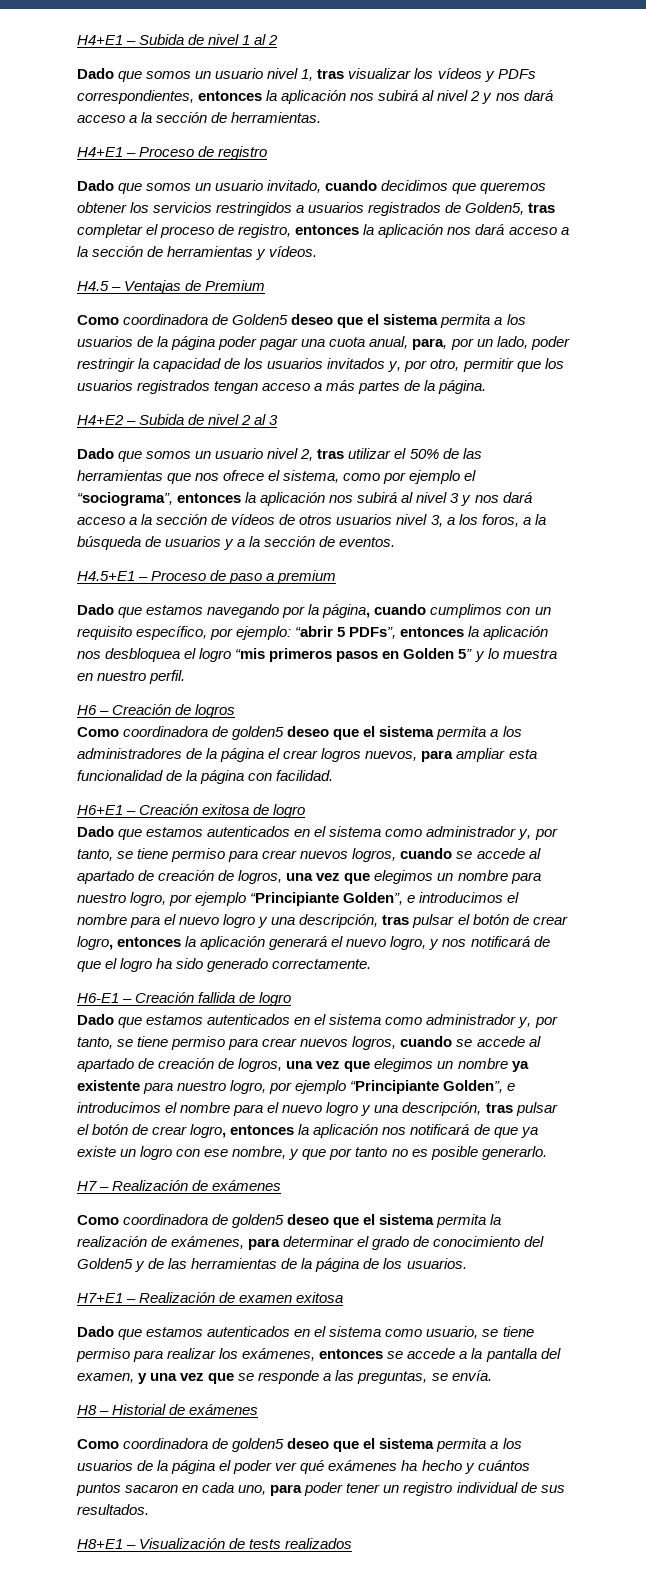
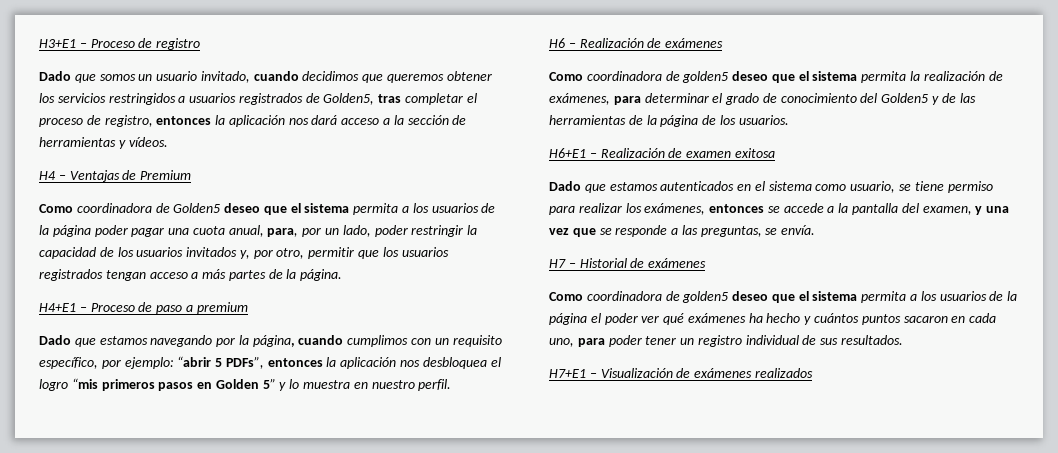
[77,34,279,45] [77,68,536,82] [77,90,553,104] [77,112,322,123] [77,147,123,157] H4+E1 – Subida de nivel 1 al 2 // Dado que somos un usuario nivel 1, tras visualizar los vídeos y PDFs correspondientes, entonces la aplicación nos subirá al nivel 2 y nos dará acceso a la sección de herramientas. // H4+E1 -> [39,39,76,48] H3+E1
[77,281,109,291] H4.5 -> [39,171,56,180] H4
[77,414,279,425] [77,448,482,462] [77,470,477,484] [77,492,532,506] [77,514,546,527] [77,536,396,550] [77,571,135,581] H4+E2 – Subida de nivel 2 al 3 // Dado que somos un usuario nivel 2, tras utilizar el 50% de las herramientas que nos ofrece el sistema, como por ejemplo el “sociograma”, entonces la aplicación nos subirá al nivel 3 y nos dará acceso a la sección de vídeos de otros usuarios nivel 3, a los foros, a la búsqueda de usuarios y a la sección de eventos. // H4.5+E1 -> [39,303,76,312] H4+E1
[112,704,236,718] [77,726,522,740] [77,748,537,762] [77,770,334,784] [77,804,306,818] [77,826,558,840] [77,848,541,862] [77,870,541,884] [77,892,520,906] [77,914,568,928] [77,936,550,950] [77,958,372,972] [77,992,292,1006] [77,1014,558,1028] [77,1036,541,1050] [77,1058,529,1072] [77,1080,516,1094] [77,1102,558,1116] [77,1124,538,1138] [77,1146,547,1160] [77,1181,110,1191] Creación de logros // Como coordinadora de golden5 deseo que el sistema permita a los administradores de la página el crear logros nuevos, para ampliar esta funcionalidad de la página con facilidad. // H6+E1 – Creación exitosa de logro // Dado que estamos autenticados en el sistema como administrador y, por tanto, se tiene permiso para crear nuevos logros, cuando se accede al apartado de creación de logros, una vez que elegimos un nombre para nuestro logro, por ejemplo “Principiante Golden”, e introducimos el nombre para el nuevo logro y una descripción, tras pulsar el botón de crear logro, entonces la aplicación generará el nuevo logro, y nos notificará de que el logro ha sido generado correctamente. // H6-E1 – Creación fallida de logro // Dado que estamos autenticados en el sistema como administrador y, por tanto, se tiene permiso para crear nuevos logros, cuando se accede al apartado de creación de logros, una vez que elegimos un nombre ya existente para nuestro logro, por ejemplo “Principiante Golden”, e introducimos el nombre para el nuevo logro y una descripción, tras pulsar el botón de crear logro, entonces la aplicación nos notificará de que ya existe un logro con ese nombre, y que por tanto no es posible generarlo. // H7 – -> (576, 45) none
[77,1293,123,1303] H7+E1 -> [549,148,586,158] H6+E1
[77,1405,97,1415] H8 -> [549,259,566,268] H7
[77,1539,123,1549] H8+E1 -> [549,369,586,378] H7+E1
[249,1539,282,1549] tests -> [694,368,753,378] exámenes

